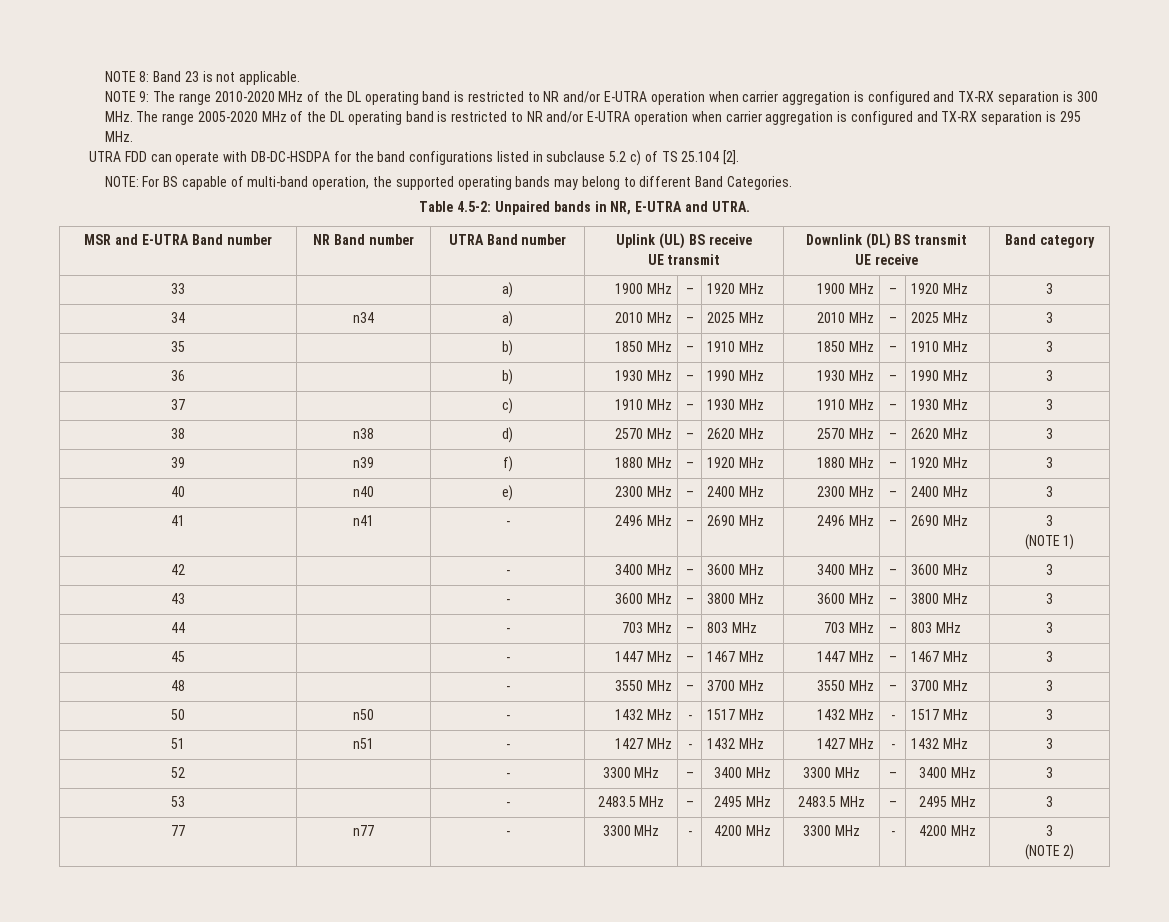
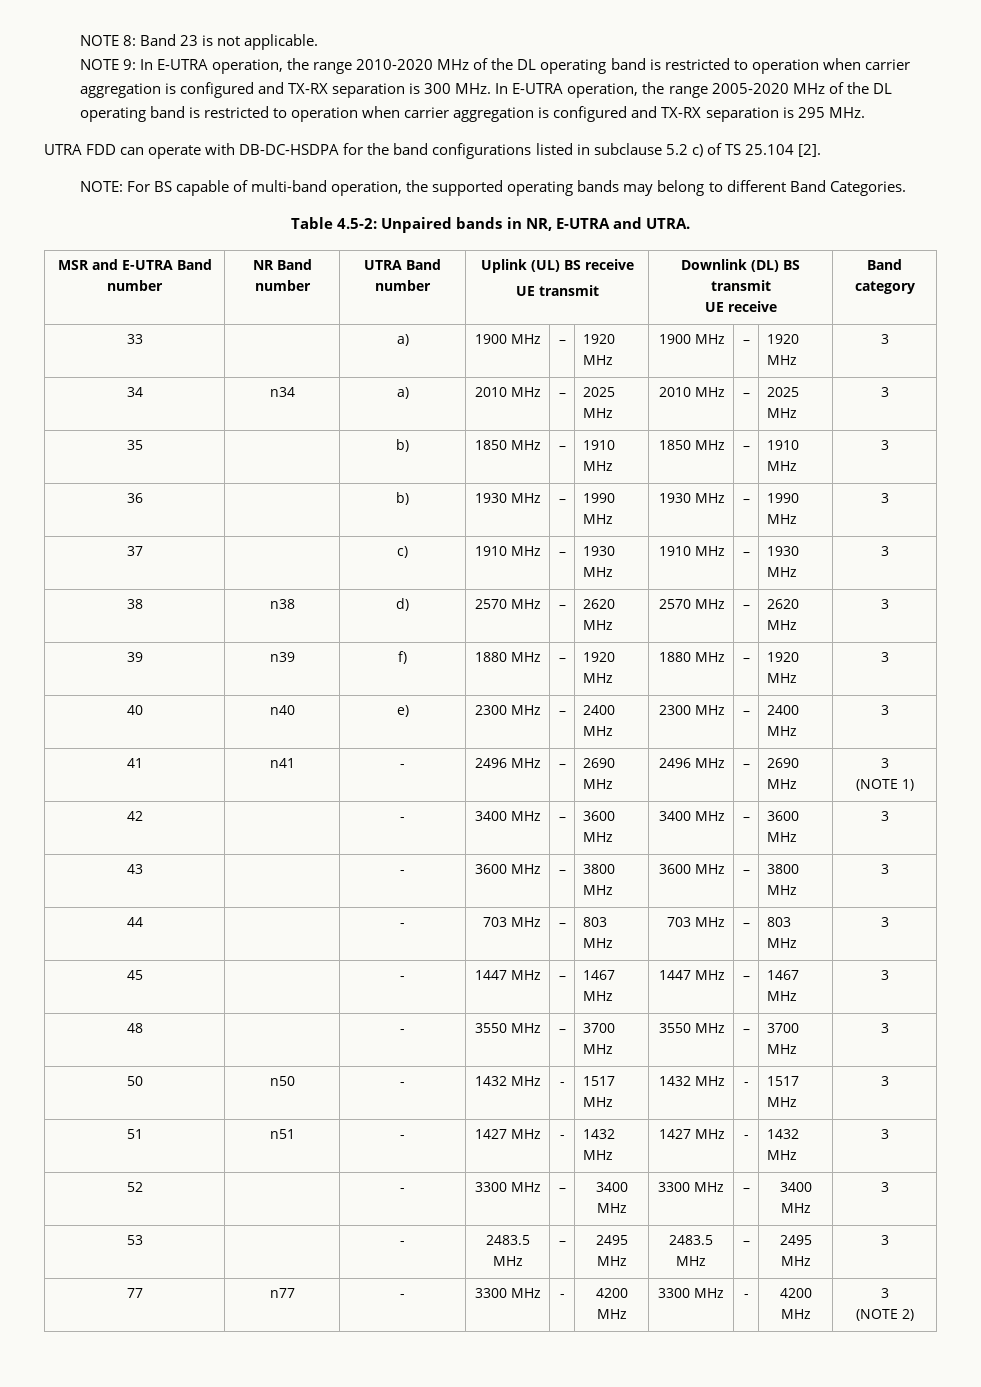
[153,91,176,102] The -> [139,58,310,74] In E-UTRA operation, the
[543,91,648,103] NR and/or E-UTRA -> (748, 65) none
[136,111,159,122] The -> [495,82,665,98] In E-UTRA operation, the
[526,111,631,123] NR and/or E-UTRA -> (288, 113) none

